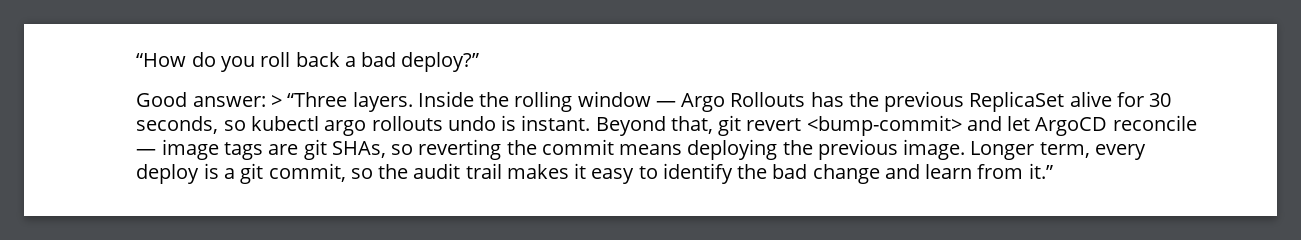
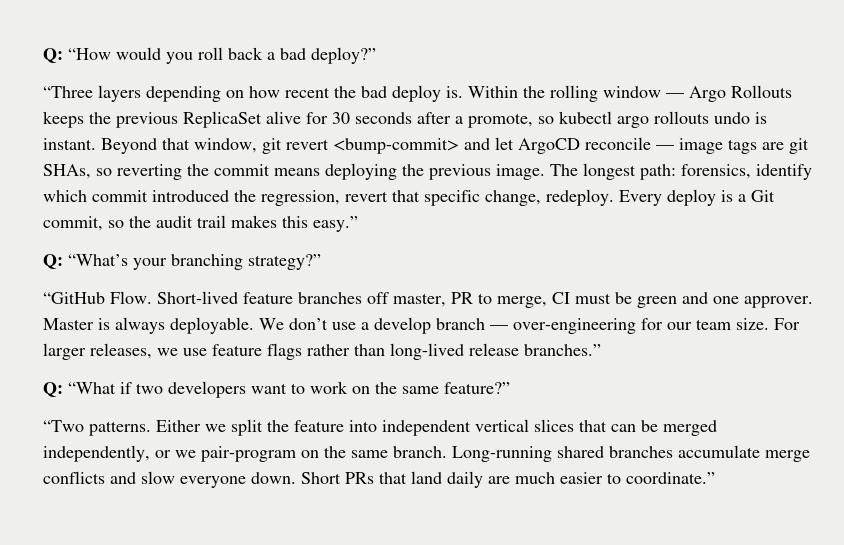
[136,52,216,67] “How do -> [43,47,162,63] Q: “How would
[136,91,474,112] Good answer: > “Three layers. Inside -> [43,85,519,102] “Three layers depending on how recent the bad deploy is. Within
[810,92,844,107] has -> [43,111,85,128] keeps
[136,116,219,134] seconds, -> [355,112,534,128] seconds after a promote,
[670,116,713,134] that, -> [162,138,258,153] that window,
[970,141,1146,160] Longer term, every -> [550,163,813,180] [43,189,663,206] The longest path: forensics, identify which commit introduced the regression, revert that specific change, redeploy. Every
[240,163,264,184] git -> [751,190,776,202] Git
[574,163,1053,184] it easy to identify the bad change and learn from it.” -> [282,216,359,232] [43,254,322,270] [43,291,814,308] [43,317,801,334] [43,343,602,360] [43,381,511,398] [43,419,718,436] [43,445,811,462] [43,471,716,488] this easy.” // Q: “What’s your branching strategy?” // “GitHub Flow. Short-lived feature branches off master, PR to merge, CI must be green and one approver. Master is always deployable. We don’t use a develop branch — over-engineering for our team size. For larger releases, we use feature flags rather than long-lived release branches.” // Q: “What if two developers want to work on the same feature?” // “Two patterns. Either we split the feature into independent vertical slices that can be merged independently, or we pair-program on the same branch. Long-running shared branches accumulate merge conflicts and slow everyone down. Short PRs that land daily are much easier to coordinate.”

